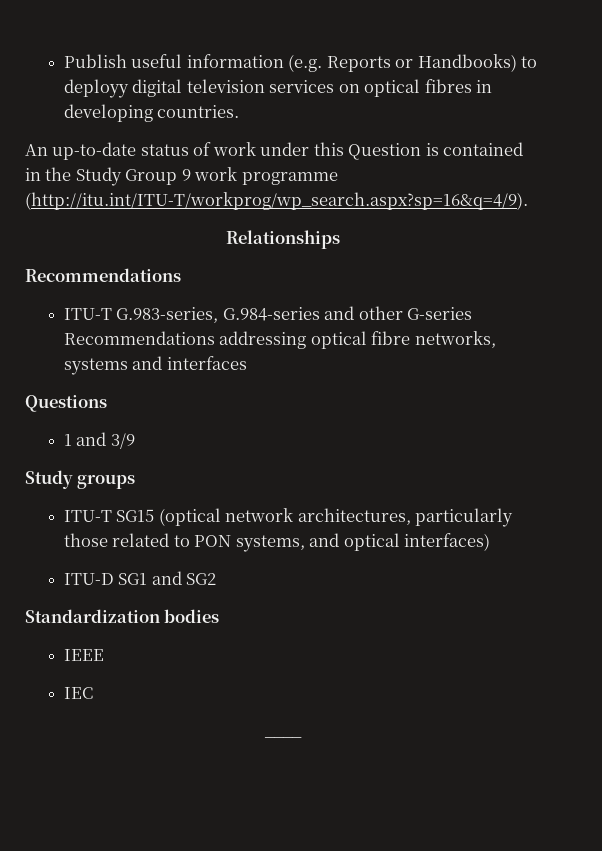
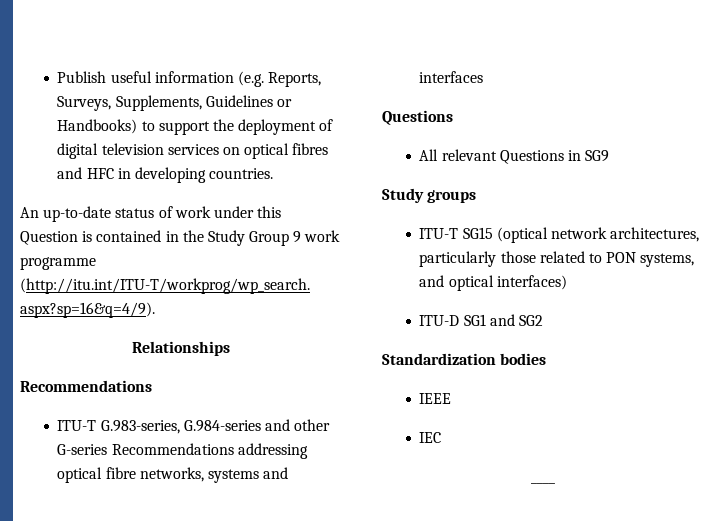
[326,54,538,72] [64,79,130,98] Reports or Handbooks) to deployy -> [268,72,322,87] [57,95,293,111] [57,119,334,135] Reports, Surveys, Supplements, Guidelines or Handbooks) to support the deployment of
(472, 86) none -> [57,167,114,179] and HFC
[64,432,135,449] 1 and 3/9 -> [419,149,610,164] All relevant Questions in SG9

